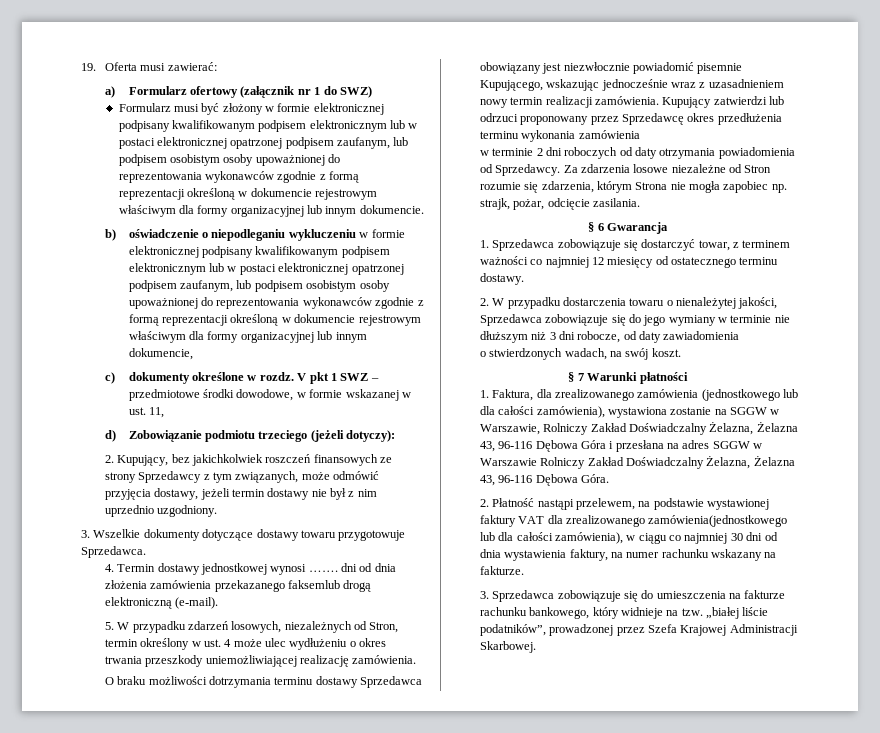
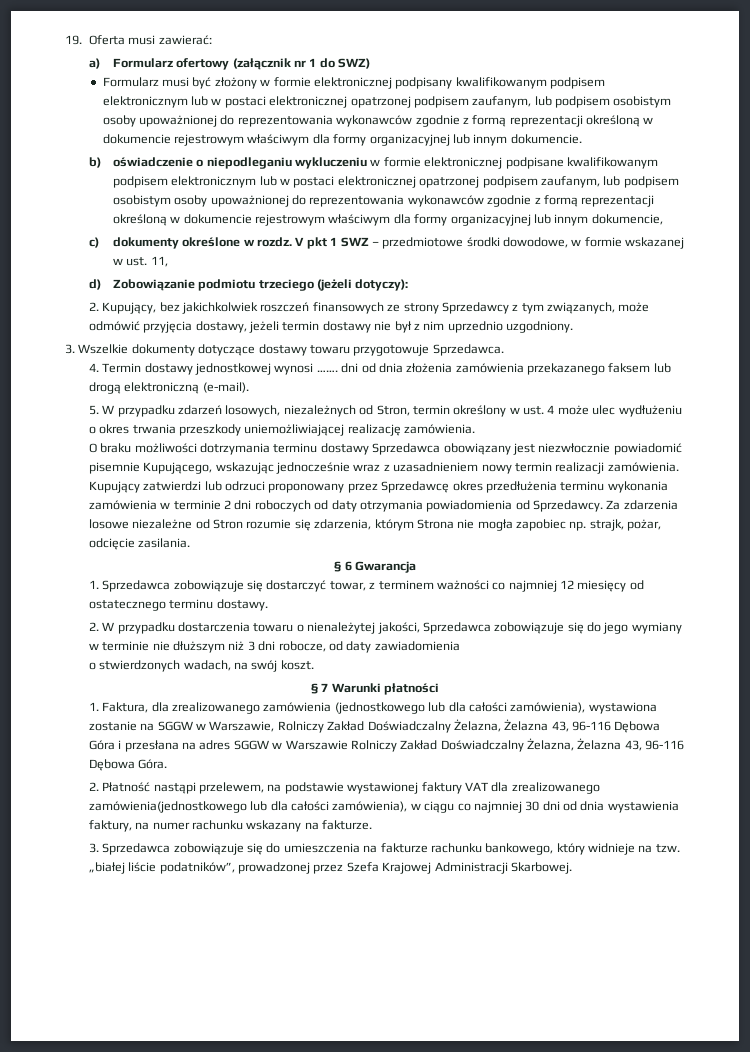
[202,246,254,258] podpisany -> [505,157,564,169] podpisane
[287,580,340,589] faksemlub -> [608,363,671,373] faksem lub
(640, 134) // -> (157, 505) none

